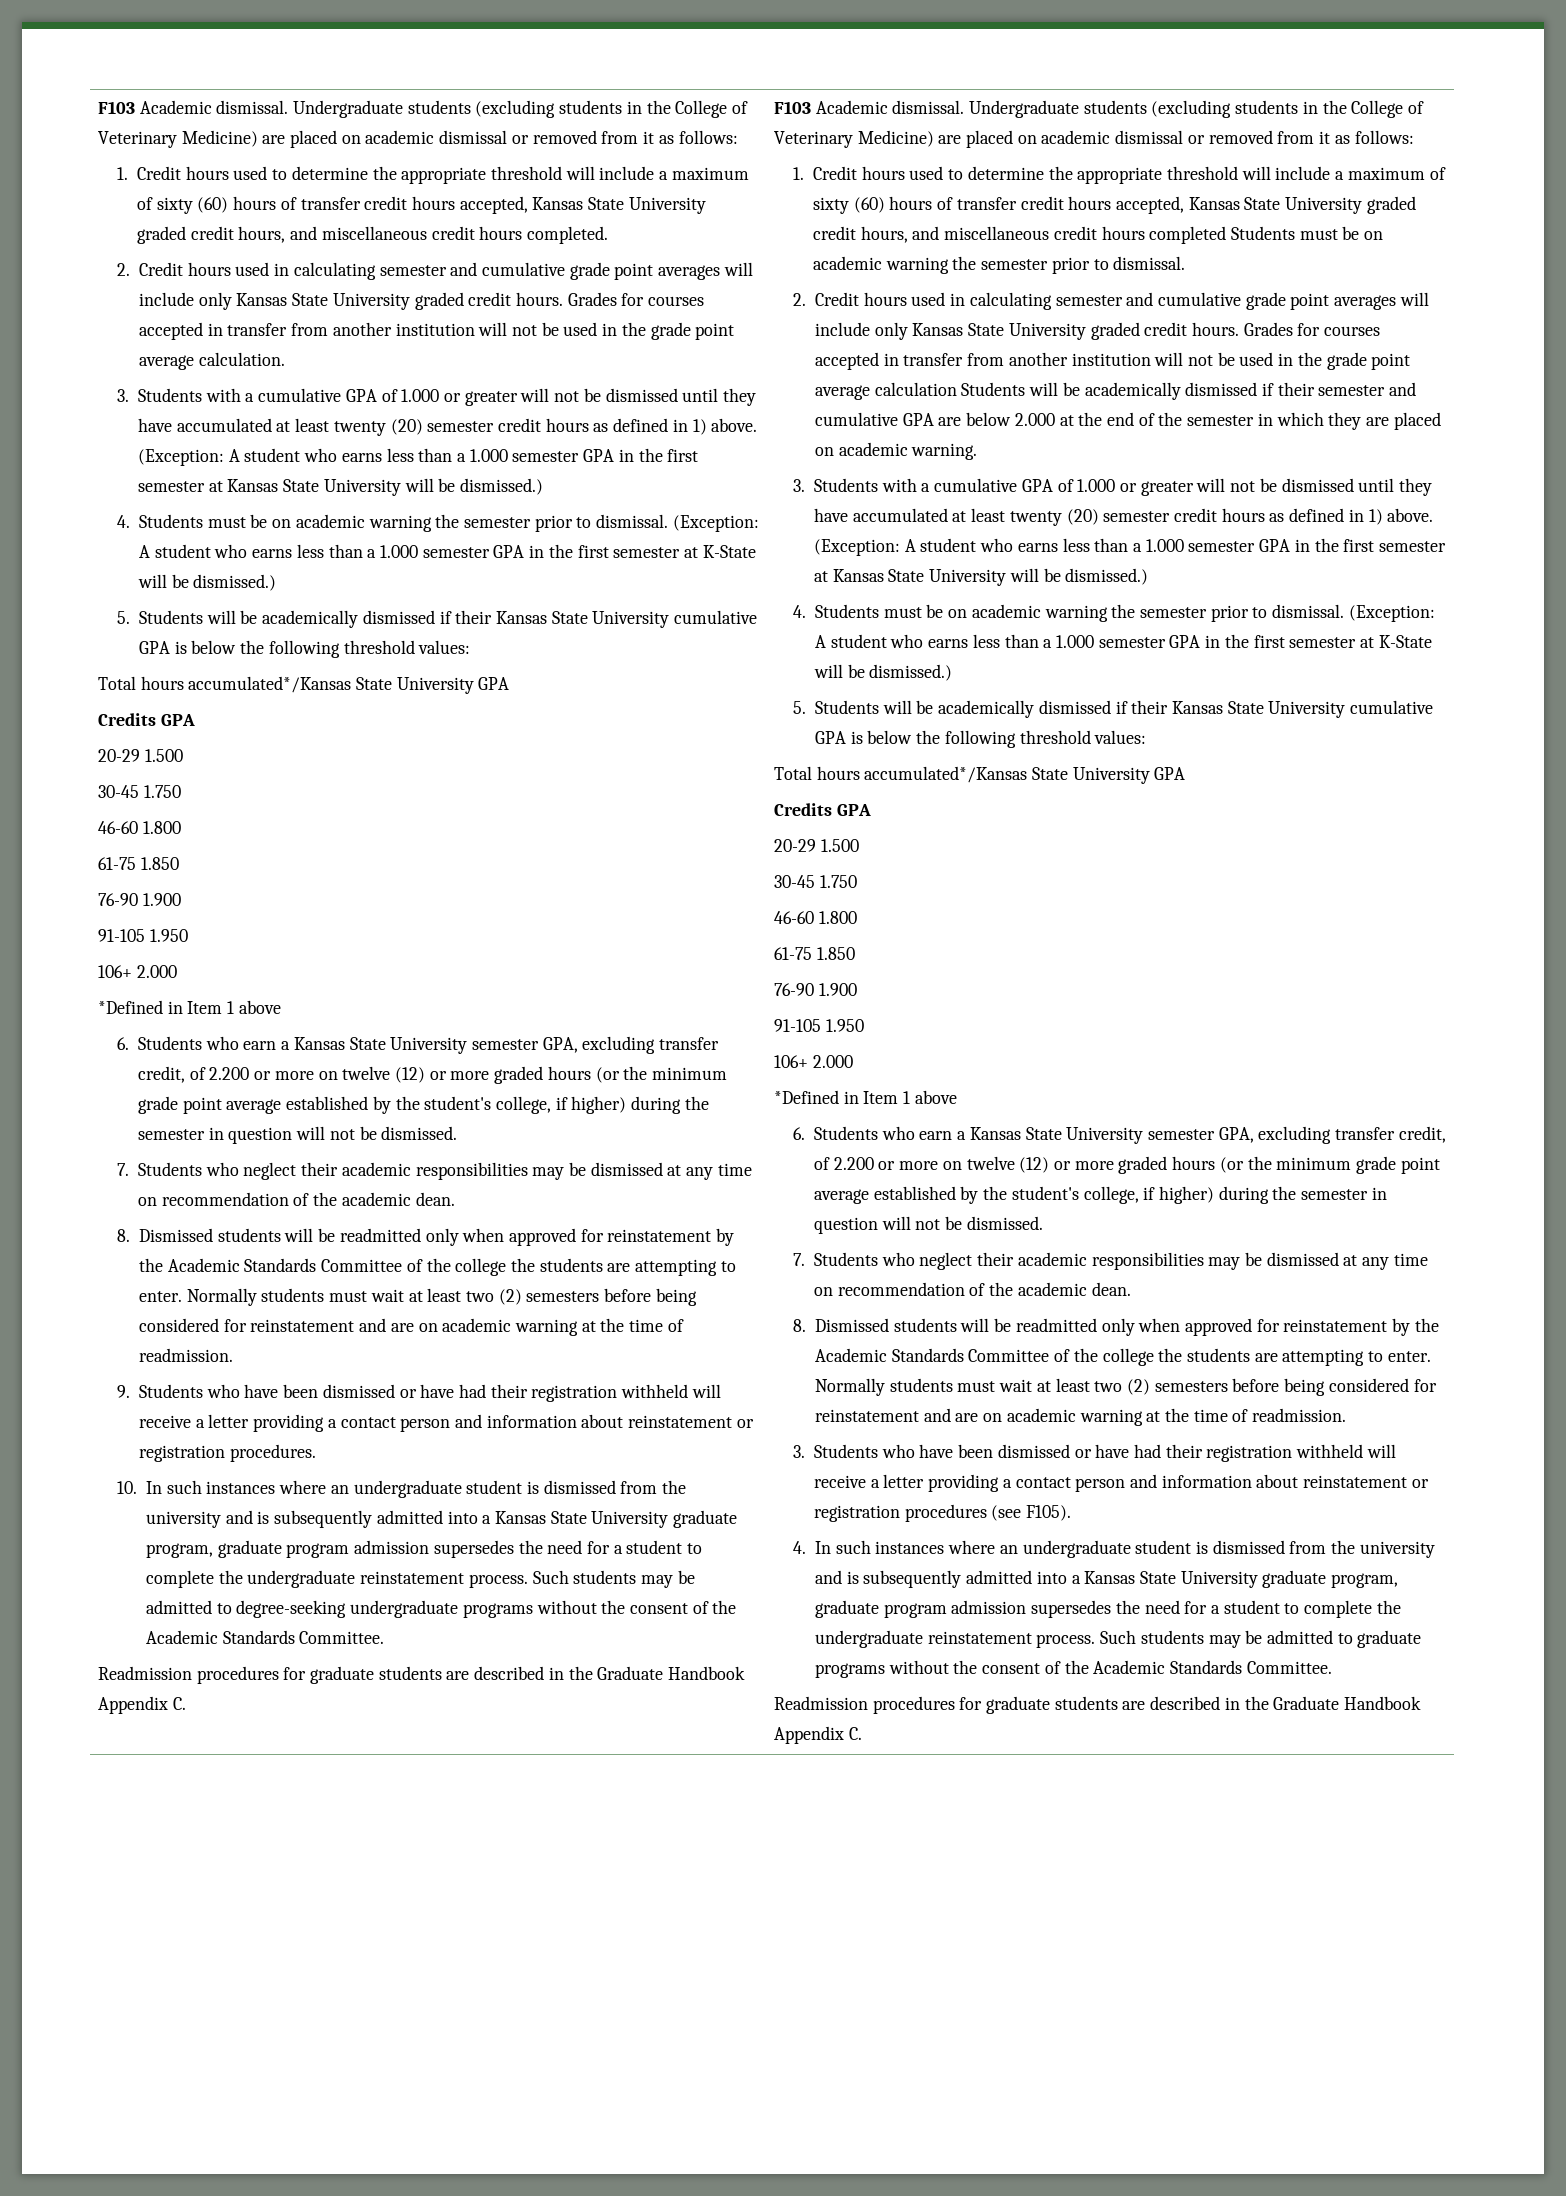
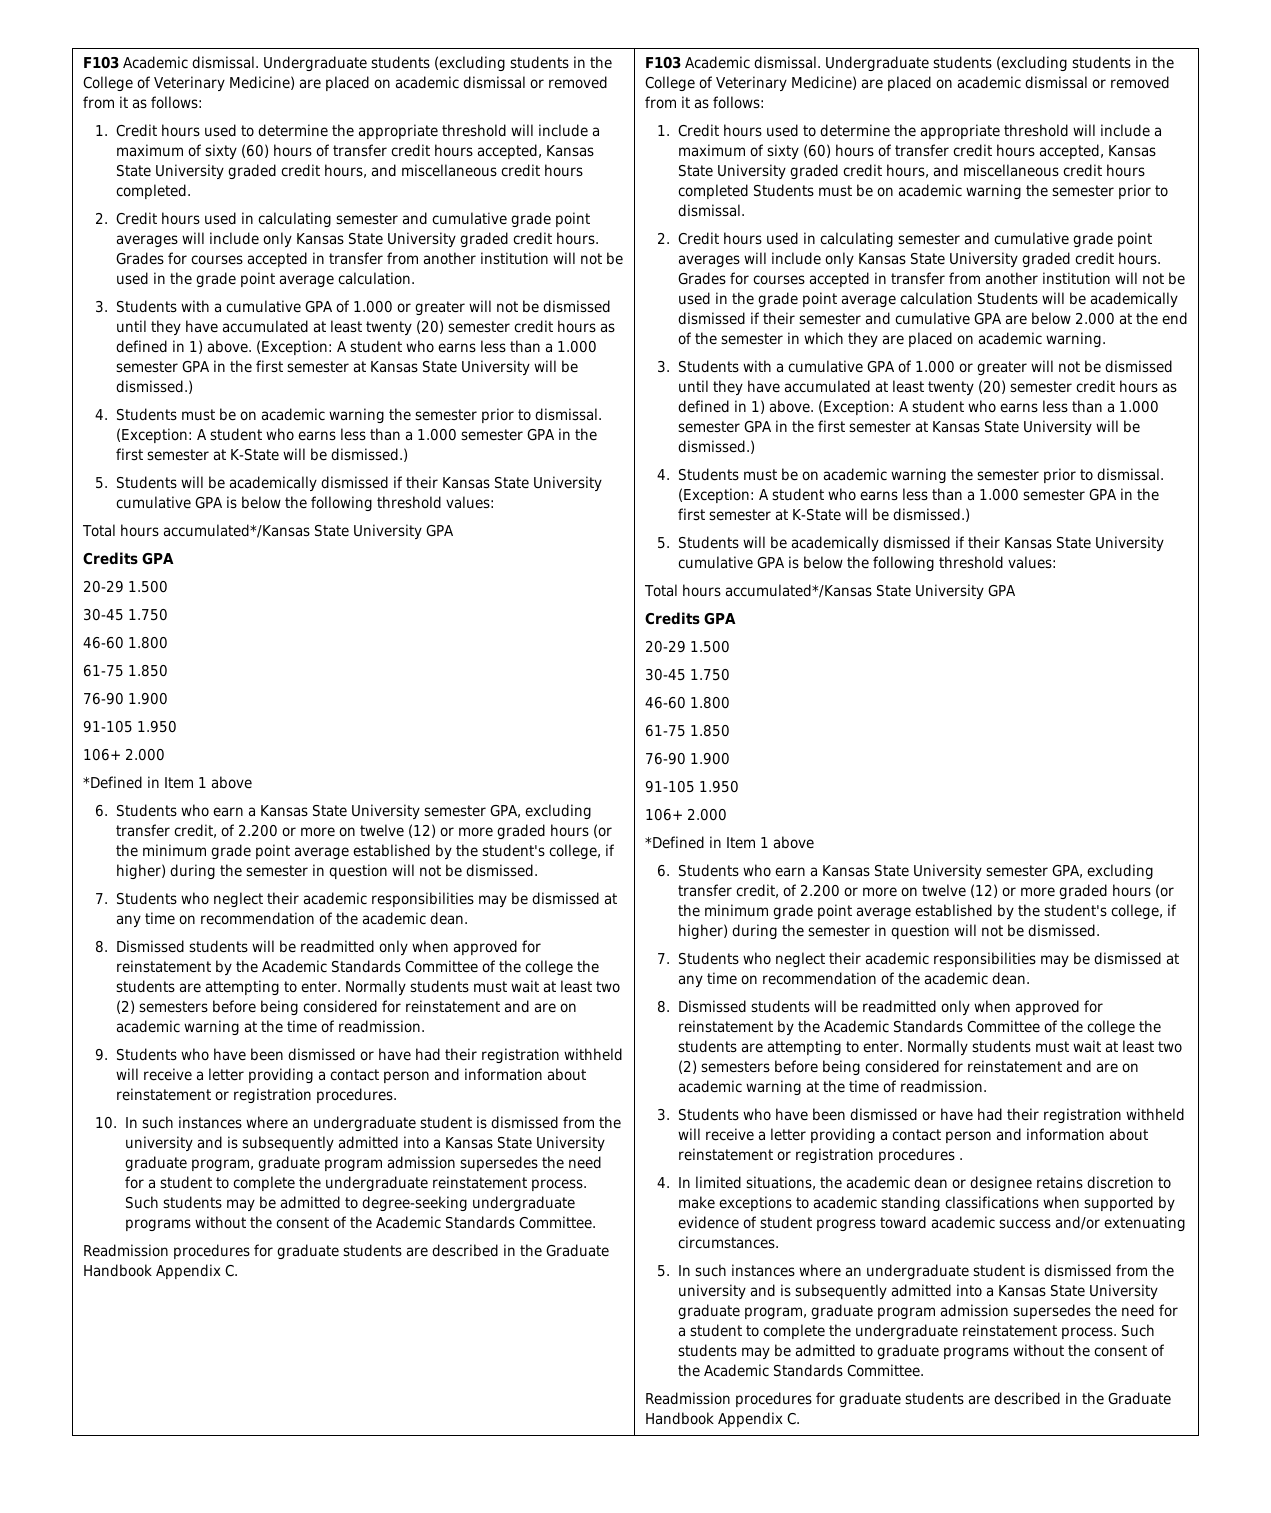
[991,1505,1072,1521] [793,1541,807,1554] (see F105). // 4. -> [958,1158,963,1160] [657,1176,1171,1192] [677,1196,1175,1212] [677,1216,1186,1232] [677,1236,779,1249] [657,1265,671,1277] . // 4. In limited situations, the academic dean or designee retains discretion to make exceptions to academic standing classifications when supported by evidence of student progress toward academic success and/or extenuating circumstances. // 5.

